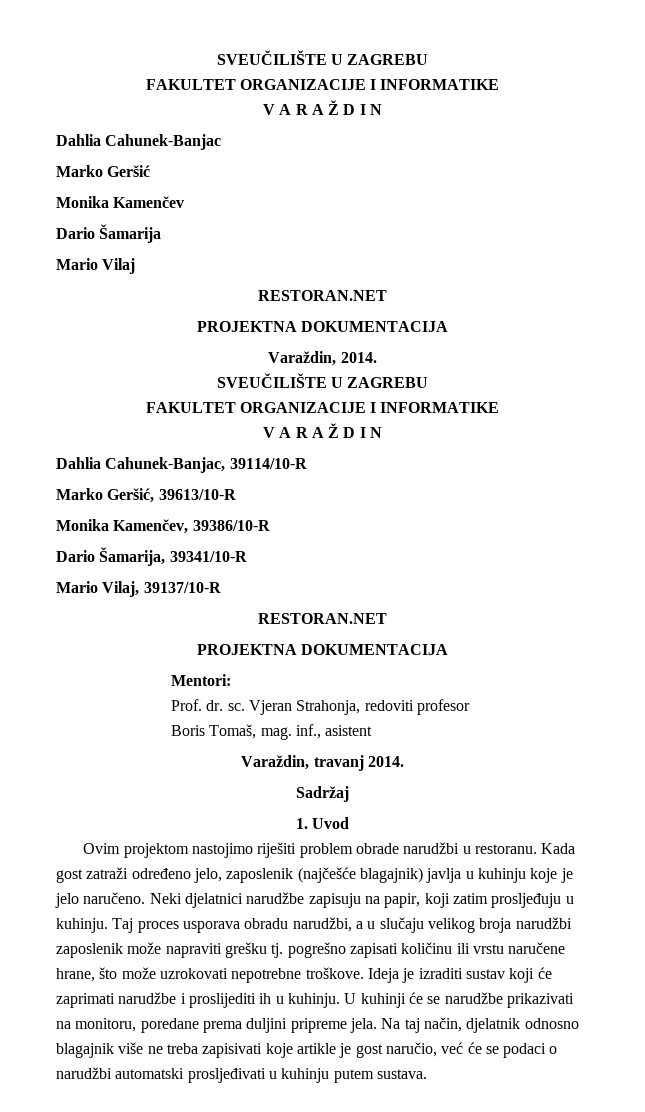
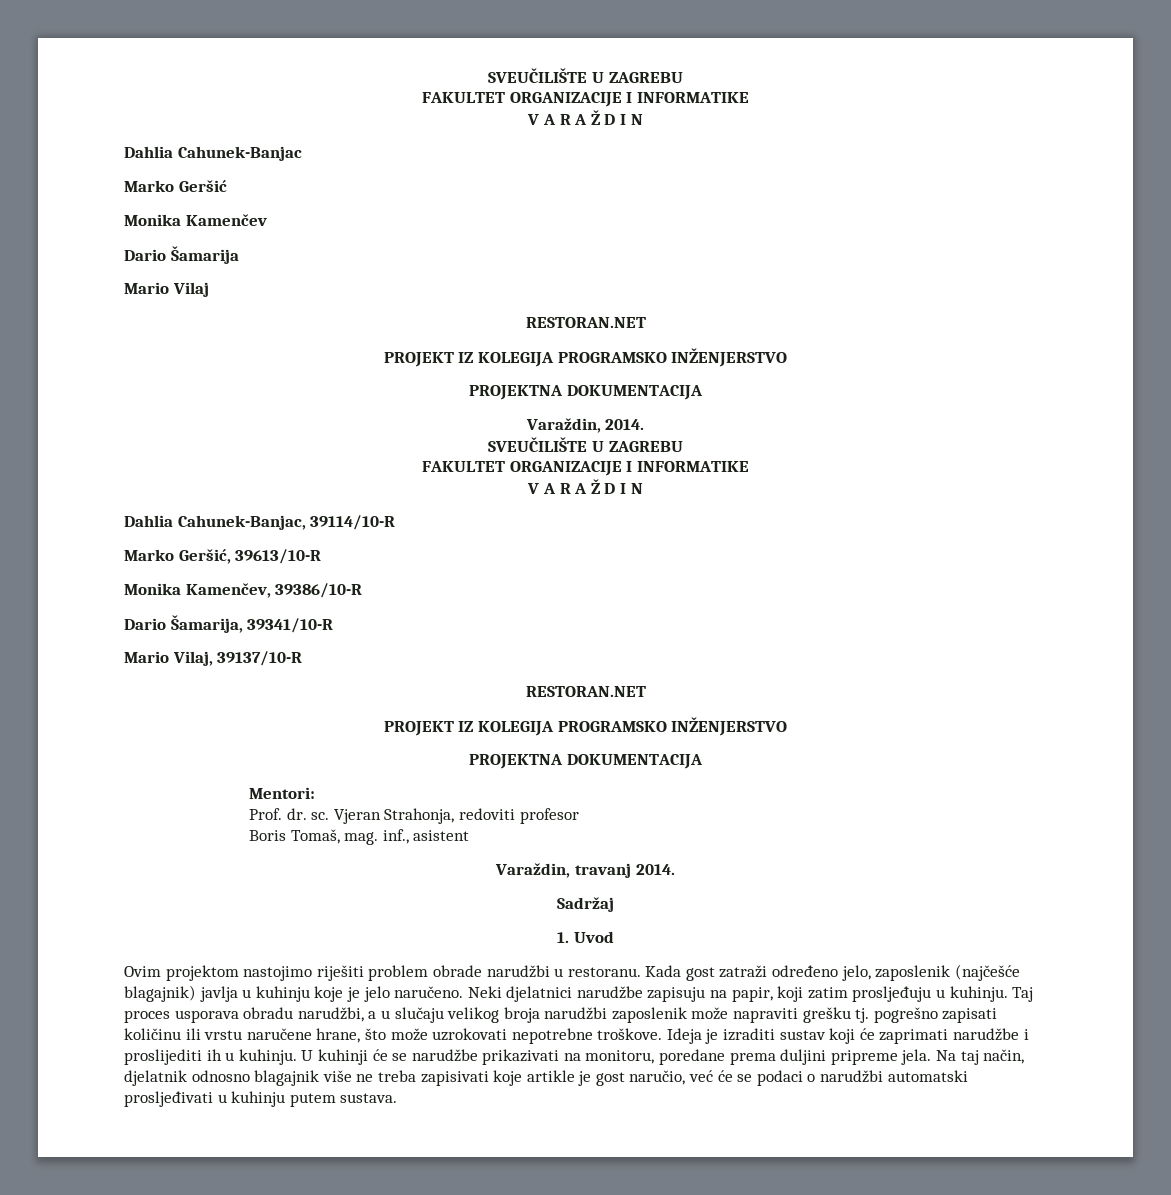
(387, 295) none -> [383,348,788,367] // PROJEKT IZ KOLEGIJA PROGRAMSKO INŽENJERSTVO
(387, 618) none -> [383,717,788,736] // PROJEKT IZ KOLEGIJA PROGRAMSKO INŽENJERSTVO

